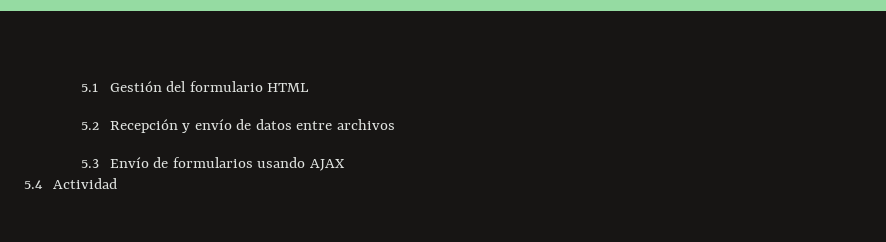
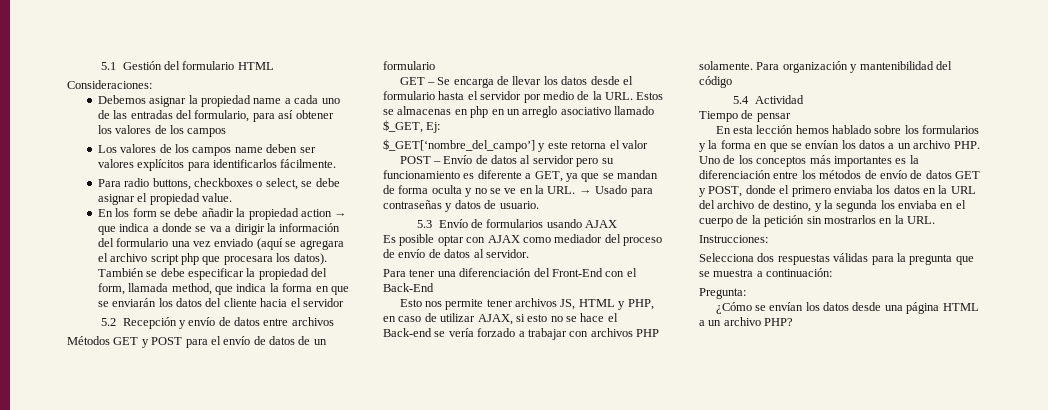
(310, 87) none -> [67,80,152,89] [97,95,340,107] [97,110,334,122] [97,125,227,137] [97,144,316,156] [97,159,337,171] [97,178,340,190] [97,193,233,205] [97,208,348,220] [97,223,341,235] [97,238,344,250] [97,253,327,265] [97,268,328,280] [97,283,349,295] [97,298,344,307] // Consideraciones: // Debemos asignar la propiedad name a cada uno de las entradas del formulario, para así obtener los valores de los campos // Los valores de los campos name deben ser valores explícitos para identificarlos fácilmente. // Para radio buttons, checkboxes o select, se debe asignar el propiedad value. // En los form se debe añadir la propiedad action → que indica a donde se va a dirigir la información del formulario una vez enviado (aquí se agregara el archivo script php que procesara los datos). También se debe especificar la propiedad del form, llamada method, que indica la forma en que se enviarán los datos del cliente hacia el servidor
(395, 124) none -> [67,336,327,348] [383,61,435,70] [399,76,633,88] [383,91,664,103] [383,106,654,118] [383,120,441,133] [383,139,648,152] [399,155,614,167] [383,170,658,182] [383,185,653,197] [383,200,539,212] // Métodos GET y POST para el envío de datos de un formulario // GET – Se encarga de llevar los datos desde el formulario hasta el servidor por medio de la URL. Estos se almacenas en php en un arreglo asociativo llamado $_GET, Ej: // $_GET[‘nombre_del_campo’] y este retorna el valor // POST – Envío de datos al servidor pero su funcionamiento es diferente a GET, ya que se mandan de forma oculta y no se ve en la URL. → Usado para contraseñas y datos de usuario.
[24,178,117,189] 5.4 Actividad -> [383,234,662,246] [383,249,529,258] [383,268,637,277] [383,283,434,292] [399,298,654,310] [383,313,618,325] [383,328,659,340] [699,61,952,73] [699,76,732,88] [733,95,804,104] [699,110,791,122] [715,125,980,134] [699,140,980,152] [699,155,919,167] [699,170,980,179] [699,185,976,197] [699,200,966,212] [699,215,935,227] [699,235,768,243] [699,253,974,265] [699,268,833,277] [699,288,746,299] [715,302,979,314] [699,317,794,326] Es posible optar con AJAX como mediador del proceso de envío de datos al servidor. // Para tener una diferenciación del Front-End con el Back-End // Esto nos permite tener archivos JS, HTML y PHP, en caso de utilizar AJAX, si esto no se hace el Back-end se vería forzado a trabajar con archivos PHP solamente. Para organización y mantenibilidad del código // 5.4 Actividad // Tiempo de pensar // En esta lección hemos hablado sobre los formularios y la forma en que se envían los datos a un archivo PHP. Uno de los conceptos más importantes es la diferenciación entre los métodos de envío de datos GET y POST, donde el primero enviaba los datos en la URL del archivo de destino, y la segunda los enviaba en el cuerpo de la petición sin mostrarlos en la URL. // Instrucciones: // Selecciona dos respuestas válidas para la pregunta que se muestra a continuación: // Pregunta: // ¿Cómo se envían los datos desde una página HTML a un archivo PHP?

